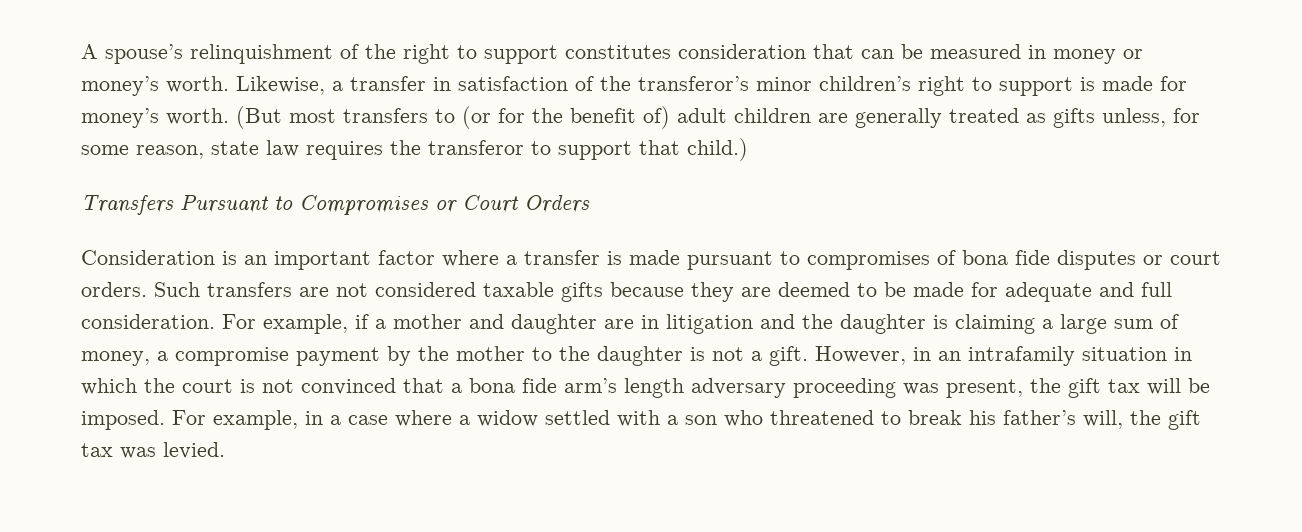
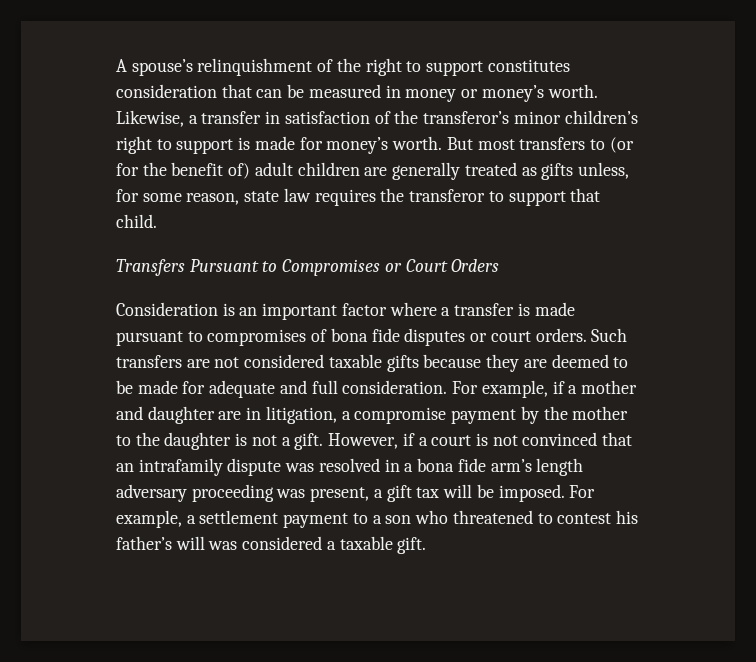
[236,106,282,129] (But -> [446,137,473,150] But
[687,138,748,161] child.) -> [116,214,157,228] child.
[666,314,1179,334] [81,351,150,366] litigation and the daughter is claiming a large sum of money, -> [265,406,337,424] litigation,
[913,346,1192,366] [81,378,175,395] in an intrafamily situation in which the -> [402,433,428,446] if a
(444, 385) none -> [116,458,400,476] an intrafamily dispute was resolved in
[1030,378,1061,393] the -> [373,489,383,498] a
[305,410,660,427] in a case where a widow settled with -> [186,510,368,528] a settlement payment to
[908,410,962,425] break -> [557,513,612,524] contest
[1083,410,1201,430] [81,442,225,459] will, the gift tax was levied. -> [175,536,427,554] will was considered a taxable gift.

